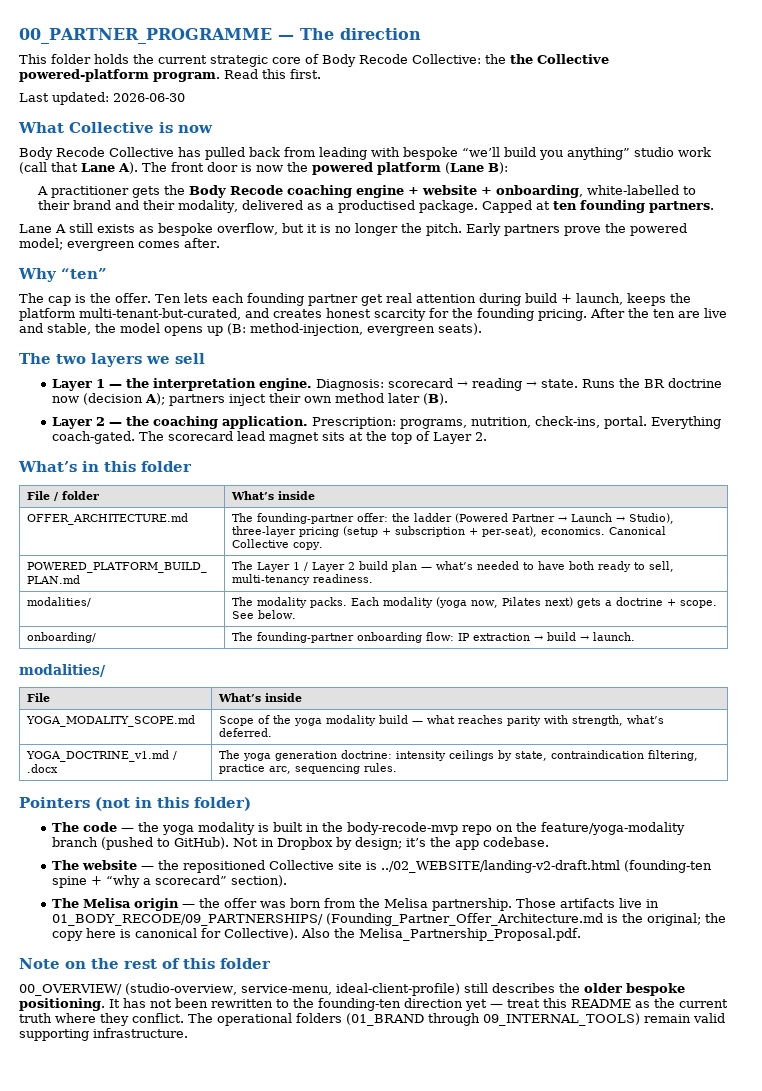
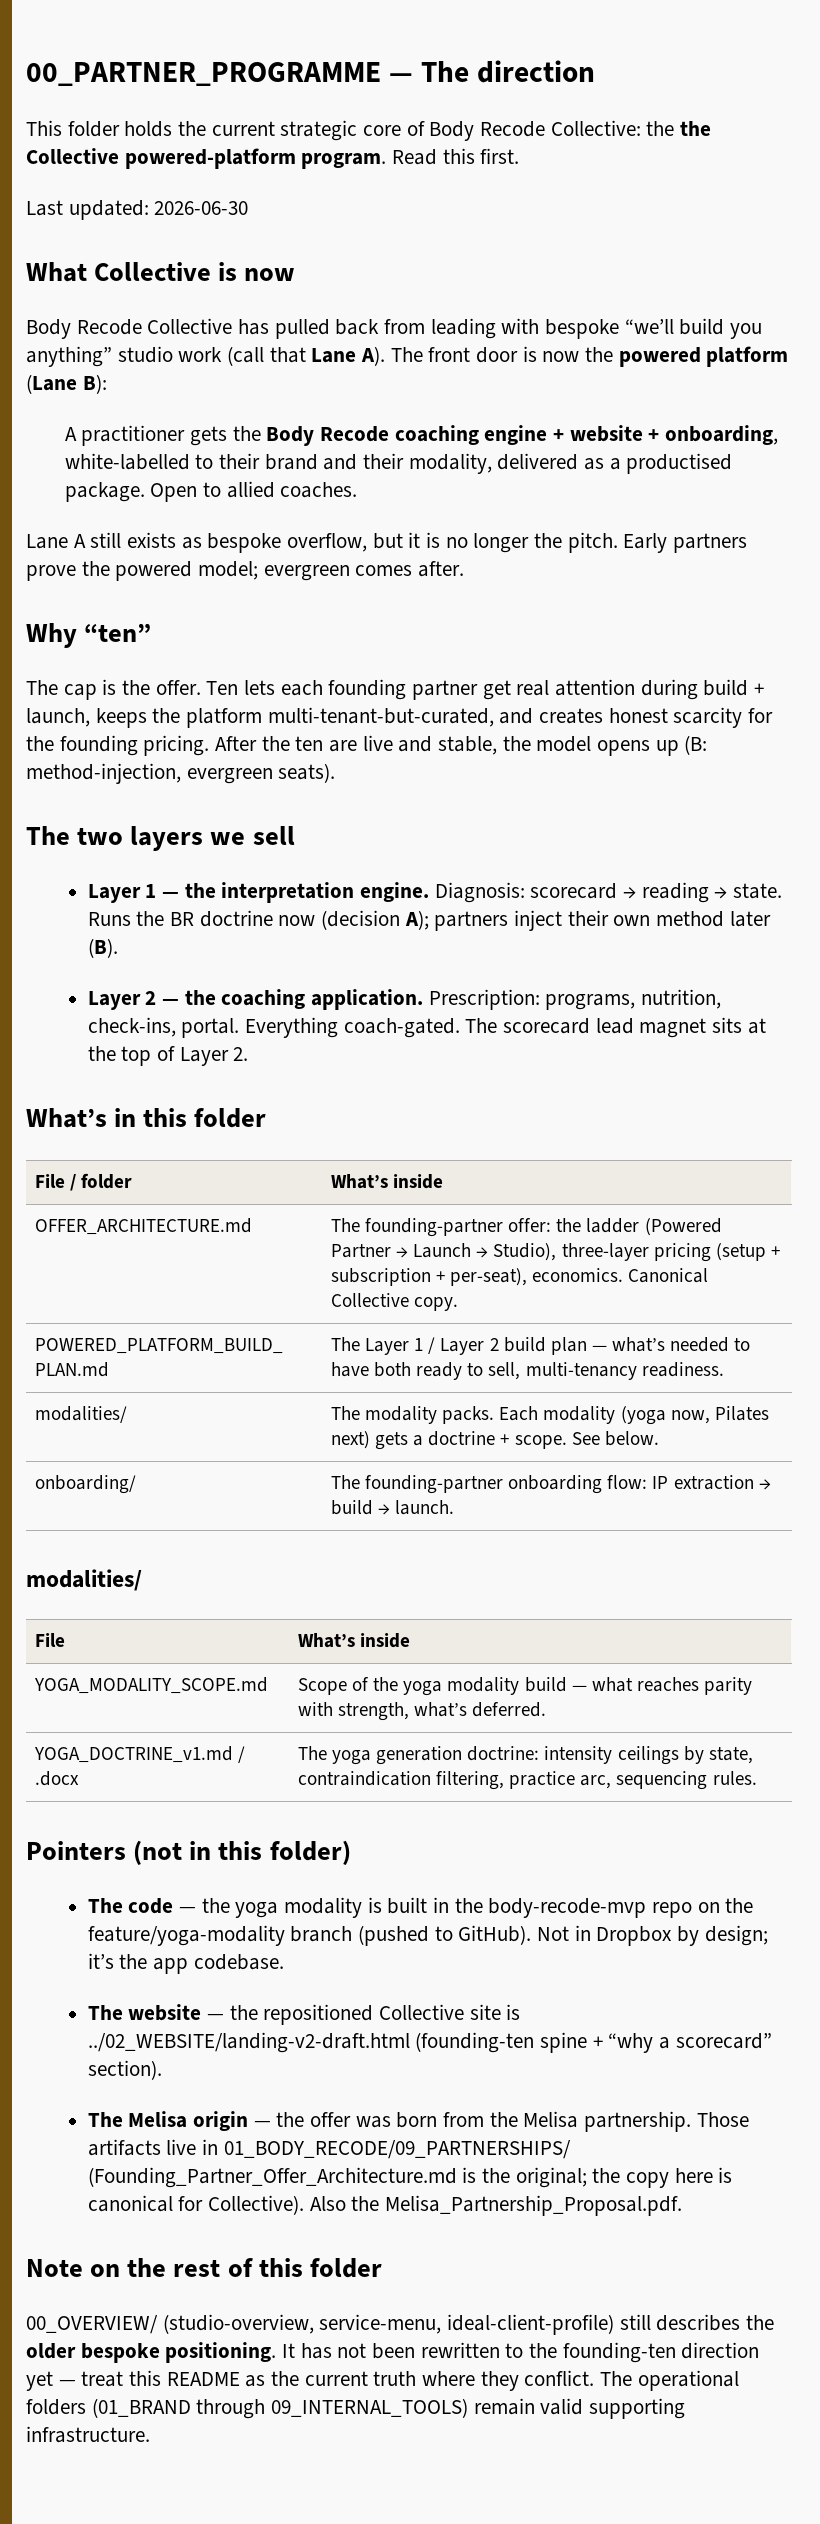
[482,200,715,213] Capped at ten founding partners. -> [150,481,358,502] Open to allied coaches.

